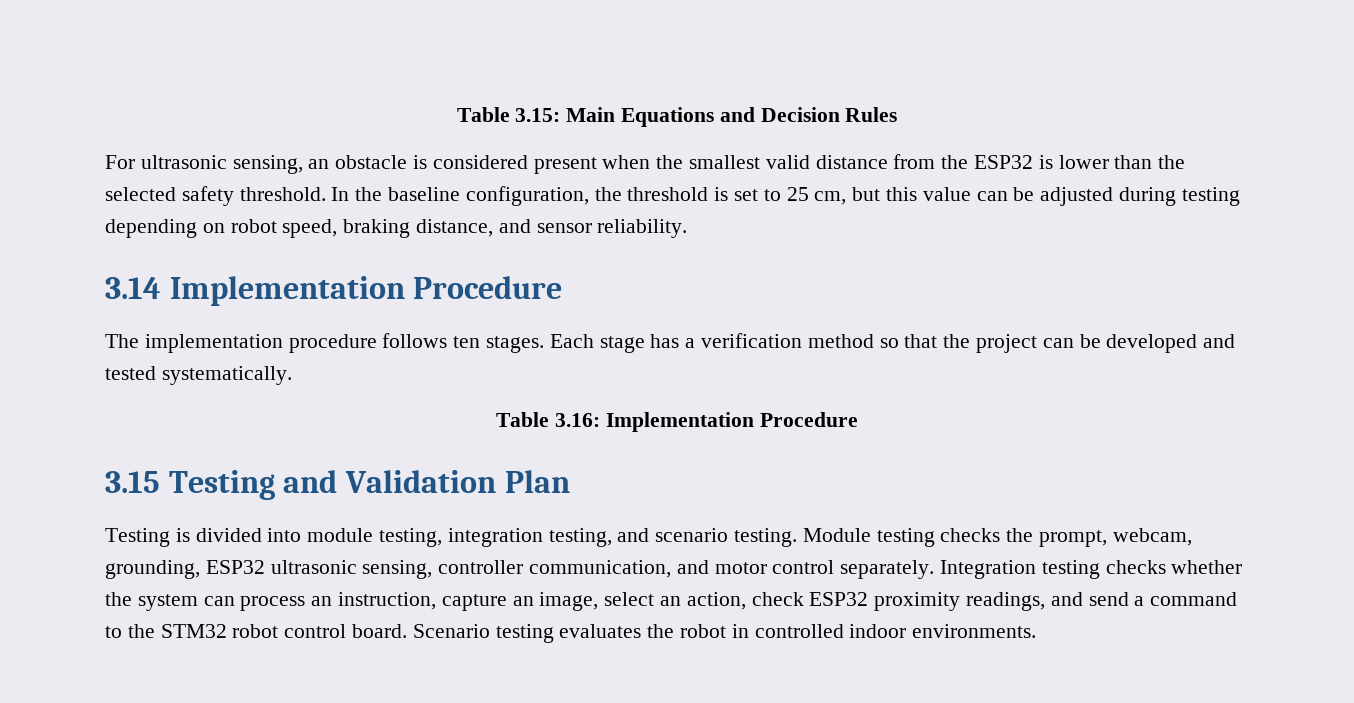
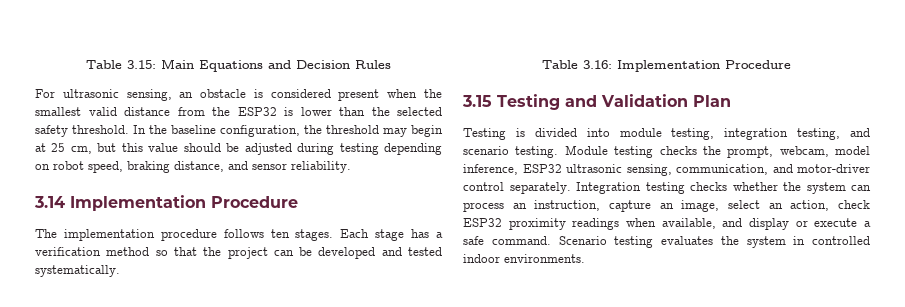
[714,187,781,201] is set to -> [383,125,443,137] [35,143,46,152] may begin at
[976,191,1008,201] can -> [183,143,221,152] should
[105,560,200,579] grounding, -> [835,146,870,155] [463,164,518,175] model inference,
[438,560,524,574] controller -> (672, 170) none
[714,562,767,574] motor -> [797,164,870,173] motor-driver
[966,592,1238,611] [105,624,408,638] readings, and send a command to the STM32 robot control board. -> [572,218,871,230] [463,236,551,245] readings when available, and display or execute a safe command.
[680,624,727,638] robot -> [746,236,786,248] system

